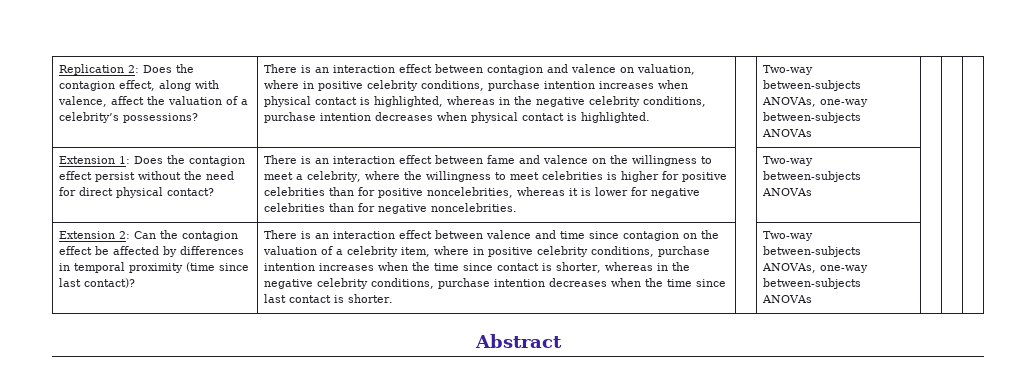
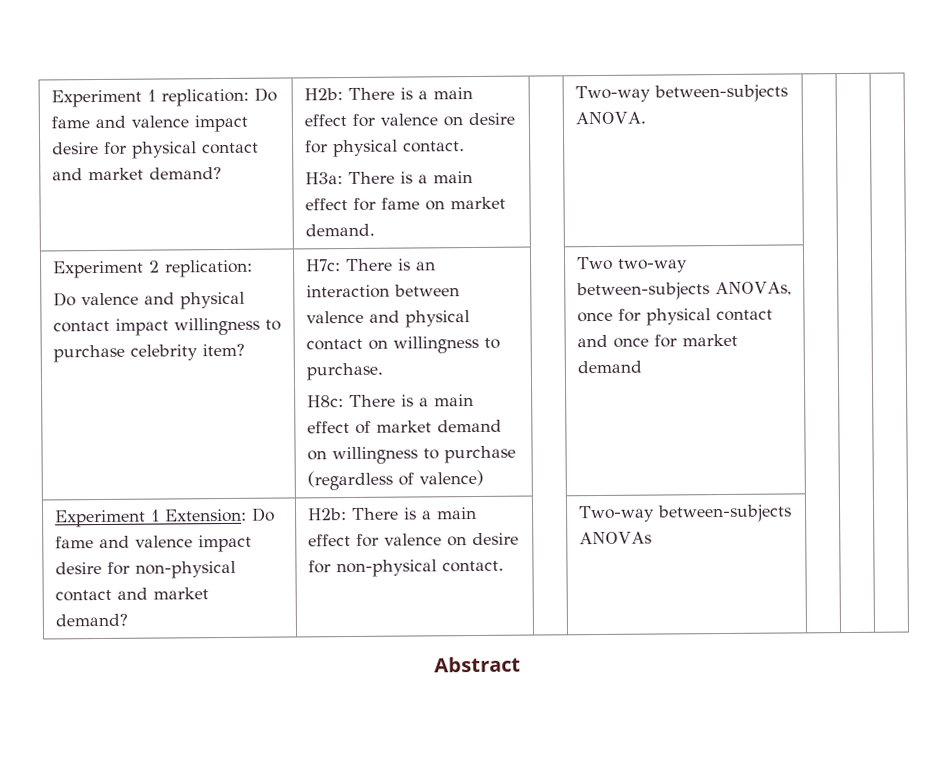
[59,64,195,75] [59,80,220,91] [58,96,249,107] [59,112,199,123] [264,64,696,75] [264,80,689,91] [264,96,707,107] [264,112,651,123] [763,65,814,75] [763,80,862,91] [762,97,869,107] [763,112,862,123] [762,129,813,137] [59,155,246,166] [59,171,235,182] [59,187,215,198] [264,155,713,166] [264,171,728,182] [264,187,701,198] [264,203,518,214] [763,156,814,166] [763,171,862,182] [762,188,813,196] [59,230,239,241] [59,246,245,257] [59,262,250,273] [59,278,136,288] [264,230,720,241] [263,246,711,257] [264,262,691,273] [264,278,727,289] [264,294,394,303] [763,231,814,241] [763,246,862,257] [762,263,869,273] Replication 2: Does the contagion effect, along with valence, affect the valuation of a celebrity’s possessions? | There is an interaction effect between contagion and valence on valuation, where in positive celebrity conditions, purchase intention increases when physical contact is highlighted, whereas in the negative celebrity conditions, purchase intention decreases when physical contact is highlighted. | | Two-way between-subjects ANOVAs, one-way between-subjects ANOVAs | | | // Extension 1: Does the contagion effect persist without the need for direct physical contact? | There is an interaction effect between fame and valence on the willingness to meet a celebrity, where the willingness to meet celebrities is higher for positive celebrities than for positive noncelebrities, whereas it is lower for negative celebrities than for negative noncelebrities. | | Two-way between-subjects ANOVAs | | | // Extension 2: Can the contagion effect be affected by differences in temporal proximity (time since last contact)? | There is an interaction effect between valence and time since contagion on the valuation of a celebrity item, where in positive celebrity conditions, purchase intention increases when the time since contact is shorter, whereas in the negative celebrity conditions, purchase intention decreases when the time since last contact is shorter. | | Two-way between-subjects ANOVAs, one-way -> [50,87,277,108] [50,114,248,133] [51,141,259,159] [51,167,222,181] [303,87,473,101] [303,112,515,127] [304,139,465,158] [304,171,473,185] [304,196,506,211] [304,223,375,237] [574,84,788,103] [574,111,646,125] [52,259,253,279] [52,291,245,310] [52,317,281,336] [52,343,245,363] [305,258,436,272] [305,284,460,299] [305,310,470,328] [305,335,500,354] [305,362,383,381] [306,394,474,408] [306,419,502,434] [306,445,516,465] [306,469,484,491] [575,256,688,273] [575,281,792,301] [576,308,773,326] [576,333,738,348] [576,360,642,374] [54,507,275,528] [54,534,252,553] [54,560,236,579] [54,587,209,602] [54,613,128,627] [307,506,477,521] [307,532,519,547] [307,559,504,578] [577,505,655,523] Experiment 1 replication: Do fame and valence impact desire for physical contact and market demand? | H2b: There is a main effect for valence on desire for physical contact. // H3a: There is a main effect for fame on market demand. | | Two-way between-subjects ANOVA. | | | // Experiment 2 replication: // Do valence and physical contact impact willingness to purchase celebrity item? | H7c: There is an interaction between valence and physical contact on willingness to purchase. // H8c: There is a main effect of market demand on willingness to purchase (regardless of valence) | | Two two-way between-subjects ANOVAs, once for physical contact and once for market demand | | | // Experiment 1 Extension: Do fame and valence impact desire for non-physical contact and market demand? | H2b: There is a main effect for valence on desire for non-physical contact. | | Two-way

